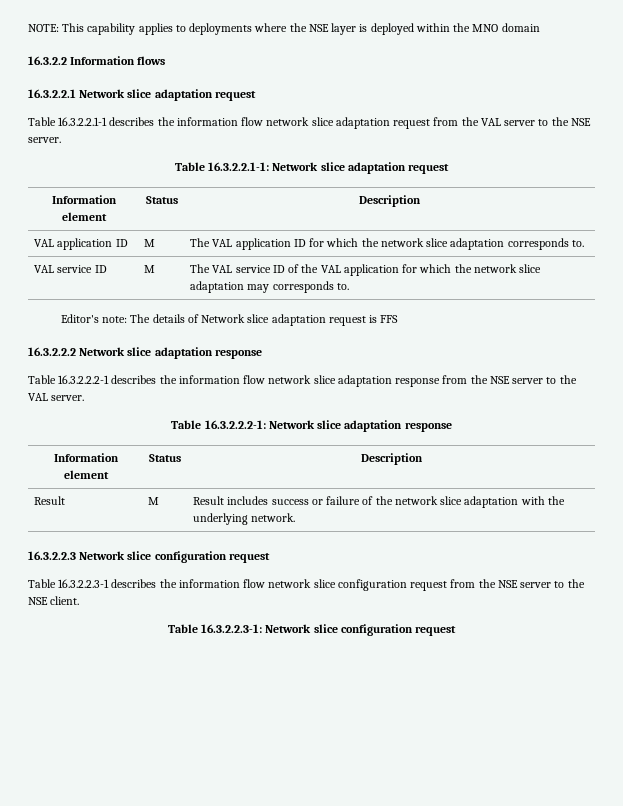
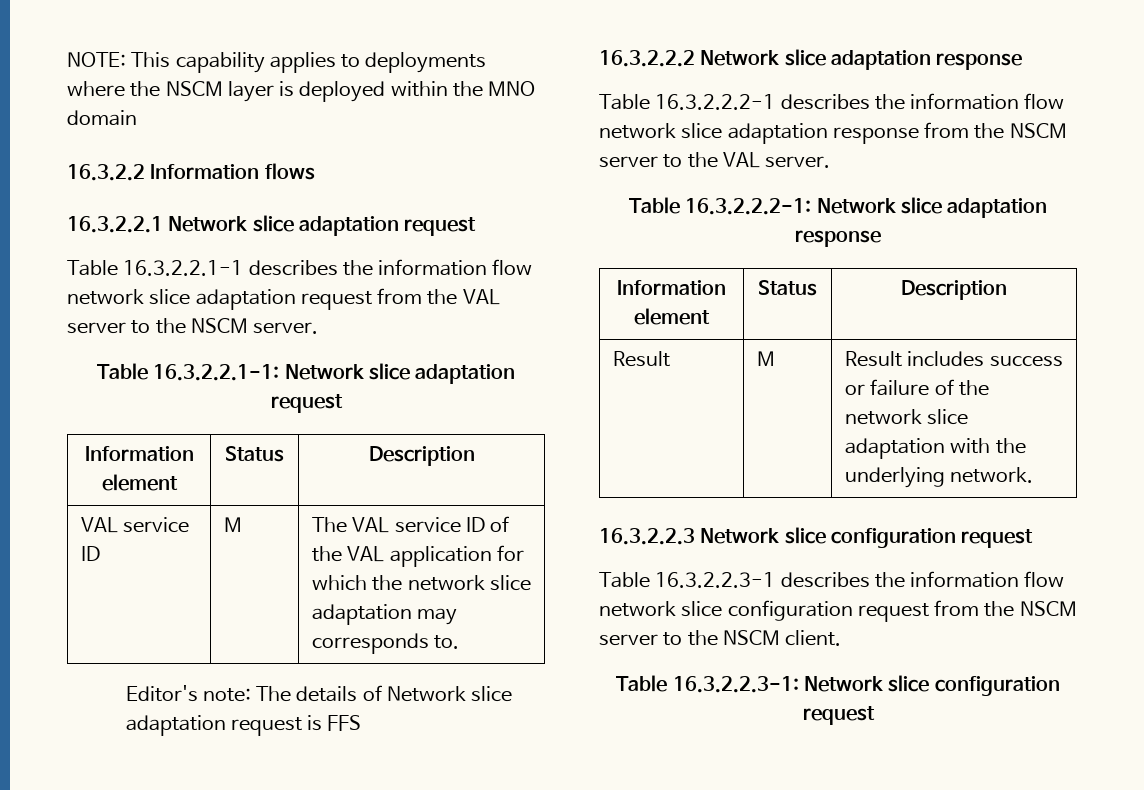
[308,24,329,32] NSE -> [165,81,223,96] NSCM
[570,118,591,126] NSE -> [190,318,248,333] NSCM
[34,238,128,250] [144,239,156,247] [190,238,584,250] // VAL application ID | M | The VAL application ID for which the network slice adaptation corresponds to. -> (475, 456) none
[489,376,510,384] NSE -> [1009,123,1067,138] NSCM
[497,579,585,588] [28,597,48,605] NSE server to the NSE -> [1019,601,1077,616] [599,630,780,646] NSCM server to the NSCM

